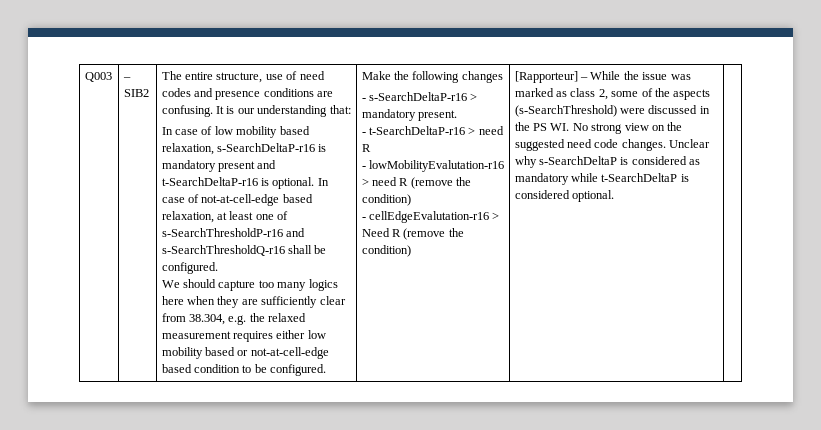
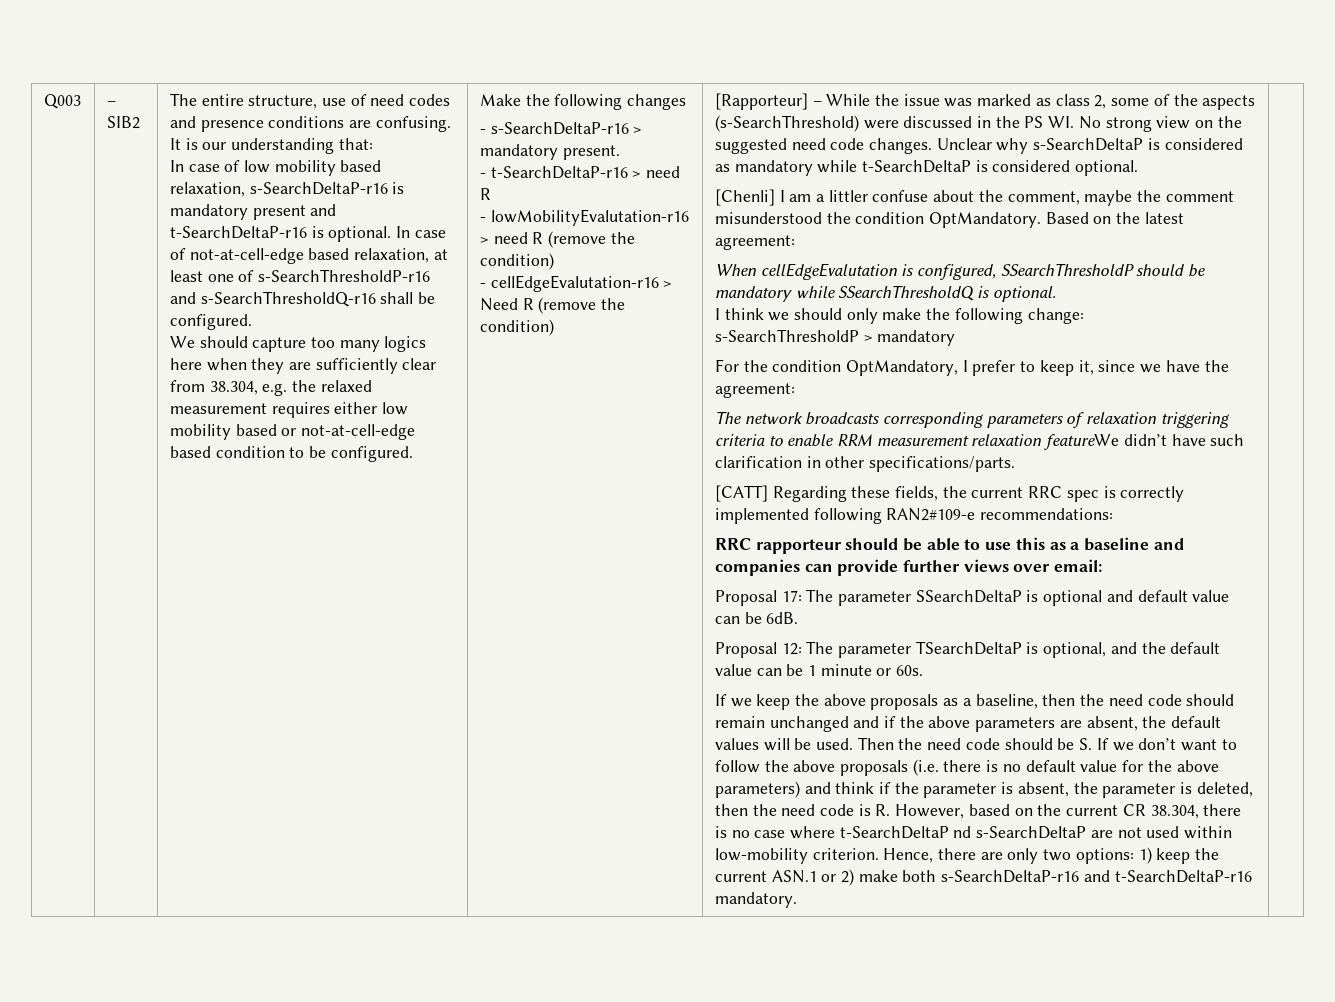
(615, 196) none -> [714,189,1234,206] [714,212,1184,228] [714,235,795,250] [714,263,1206,280] [714,285,1056,302] [714,308,1084,324] [714,329,956,346] [714,359,1229,376] [714,383,795,398] [714,411,1229,428] [714,434,1245,450] [714,456,1016,472] [714,485,1185,502] [714,508,1114,524] [714,537,1184,554] [714,559,1103,576] [714,589,1230,606] [714,612,799,624] [714,641,1221,658] [714,664,924,676] [714,694,1235,710] [714,716,1222,732] [714,737,1237,751] [714,759,1219,776] [714,781,1253,798] [714,804,1242,819] [714,826,1233,839] [714,847,1220,864] [714,869,1252,886] [714,892,797,908] // [Chenli] I am a littler confuse about the comment, maybe the comment misunderstood the condition OptMandatory. Based on the latest agreement: // When cellEdgeEvalutation is configured, SSearchThresholdP should be mandatory while SSearchThresholdQ is optional. // I think we should only make the following change: // s-SearchThresholdP > mandatory // For the condition OptMandatory, I prefer to keep it, since we have the agreement: // The network broadcasts corresponding parameters of relaxation triggering criteria to enable RRM measurement relaxation featureWe didn’t have such clarification in other specifications/parts. // [CATT] Regarding these fields, the current RRC spec is correctly implemented following RAN2#109-e recommendations: // RRC rapporteur should be able to use this as a baseline and companies can provide further views over email: // Proposal 17: The parameter SSearchDeltaP is optional and default value can be 6dB. // Proposal 12: The parameter TSearchDeltaP is optional, and the default value can be 1 minute or 60s. // If we keep the above proposals as a baseline, then the need code should remain unchanged and if the above parameters are absent, the default values will be used. Then the need code should be S. If we don’t want to follow the above proposals (i.e. there is no default value for the above parameters) and think if the parameter is absent, the parameter is deleted, then the need code is R. However, based on the current CR 38.304, there is no case where t-SearchDeltaP nd s-SearchDeltaP are not used within low-mobility criterion. Hence, there are only two options: 1) keep the current ASN.1 or 2) make both s-SearchDeltaP-r16 and t-SearchDeltaP-r16 mandatory.

